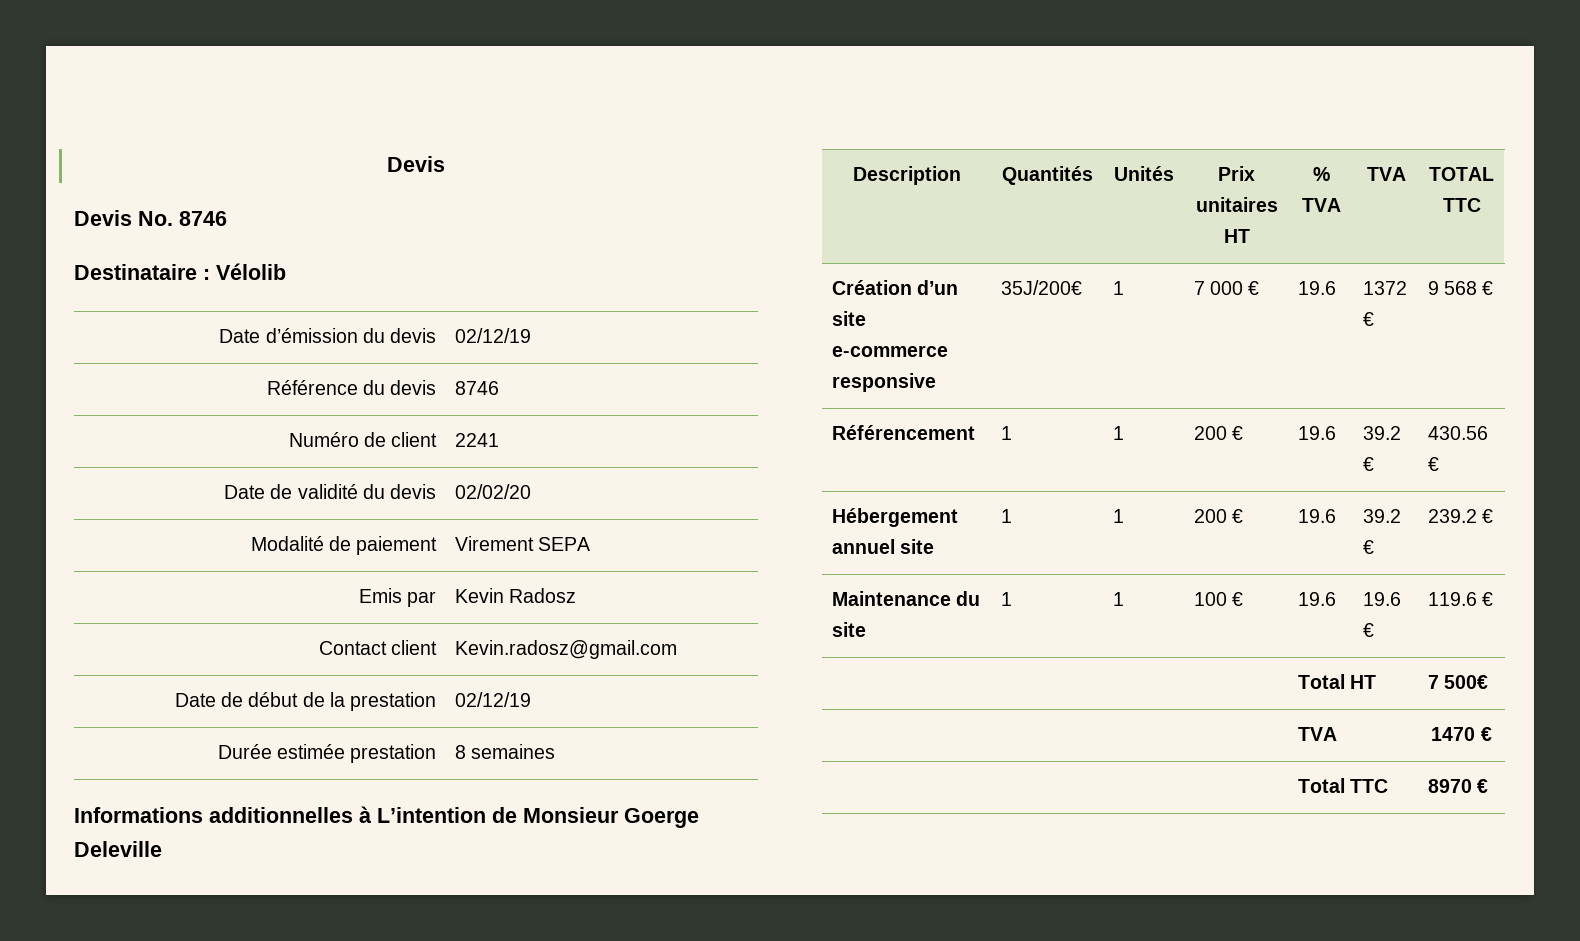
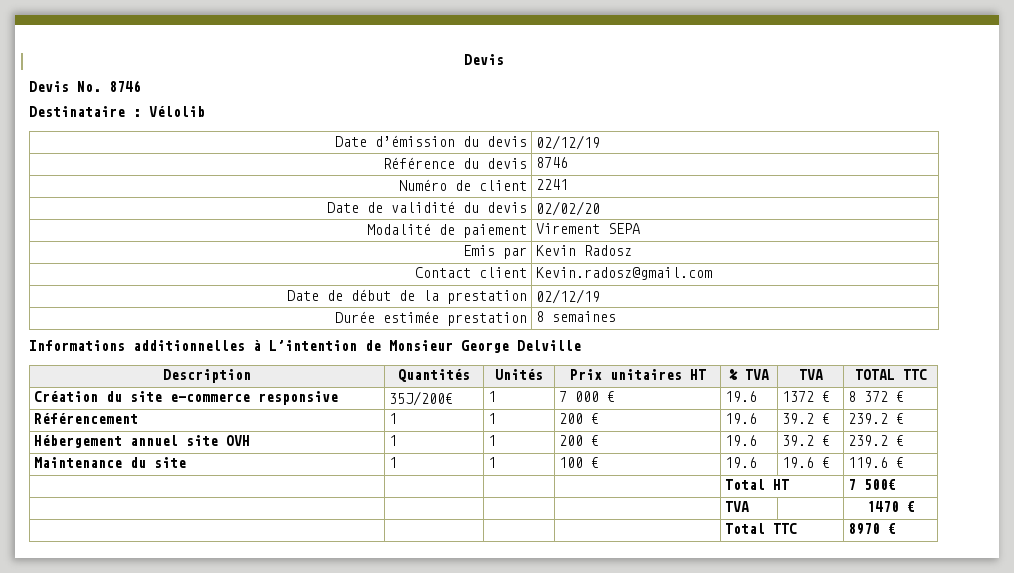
[624,808,699,828] [74,841,162,857] Goerge Deleville -> [461,340,581,353] George Delville
[917,280,959,295] d’un -> [106,391,123,402] du
[1427,281,1478,295] 9 568 -> [848,391,889,402] 8 372
[1427,426,1488,440] 430.56 -> [848,413,889,424] 239.2
(935, 546) none -> [226,435,251,446] OVH

